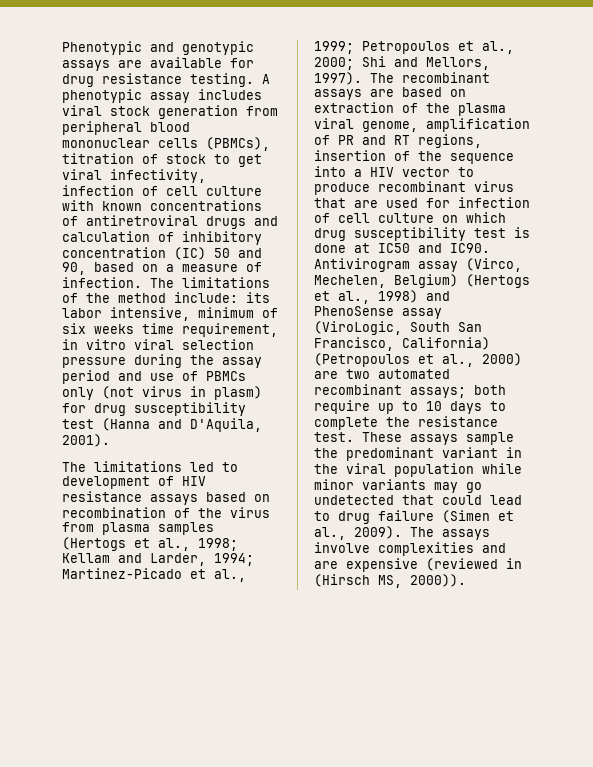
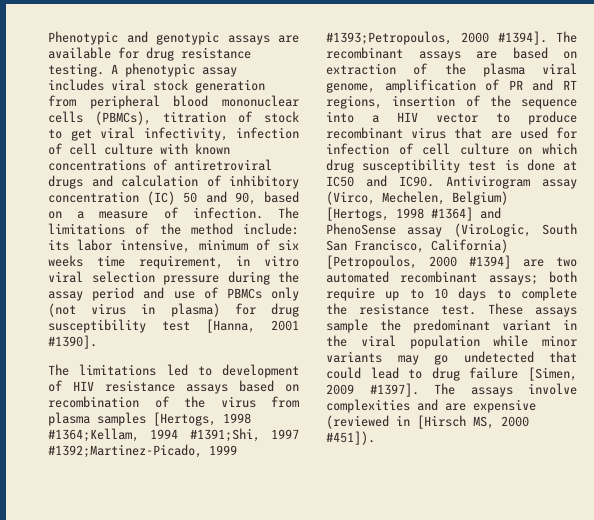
[214,386,262,400] plasm) -> [170,303,220,317] plasma)
[102,418,262,432] [62,434,110,447] (Hanna and D'Aquila, 2001). -> [206,319,299,333] [48,335,97,349] [Hanna, 2001 #1390].
[62,537,238,551] [62,553,254,566] [62,568,246,582] [314,41,514,54] [314,56,490,70] [314,72,362,85] (Hertogs et al., 1998; Kellam and Larder, 1994; Martinez-Picado et al., 1999; Petropoulos et al., 2000; Shi and Mellors, 1997). -> [153,412,251,426] [48,428,299,442] [48,444,237,458] [326,31,547,45] [Hertogs, 1998 #1364;Kellam, 1994 #1391;Shi, 1997 #1392;Martinez-Picado, 1999 #1393;Petropoulos, 2000 #1394].
[466,274,530,288] [314,290,418,304] (Hertogs et al., 1998) -> [326,207,473,221] [Hertogs, 1998 #1364]
[314,353,522,367] (Petropoulos et al., 2000) -> [326,255,511,269] [Petropoulos, 2000 #1394]
[442,510,514,523] [314,526,402,540] (Simen et al., 2009). -> [528,367,577,381] [326,383,419,397] [Simen, 2009 #1397].
[314,574,466,588] (Hirsch MS, 2000)). -> [417,415,529,429] [326,431,375,445] [Hirsch MS, 2000 #451]).

